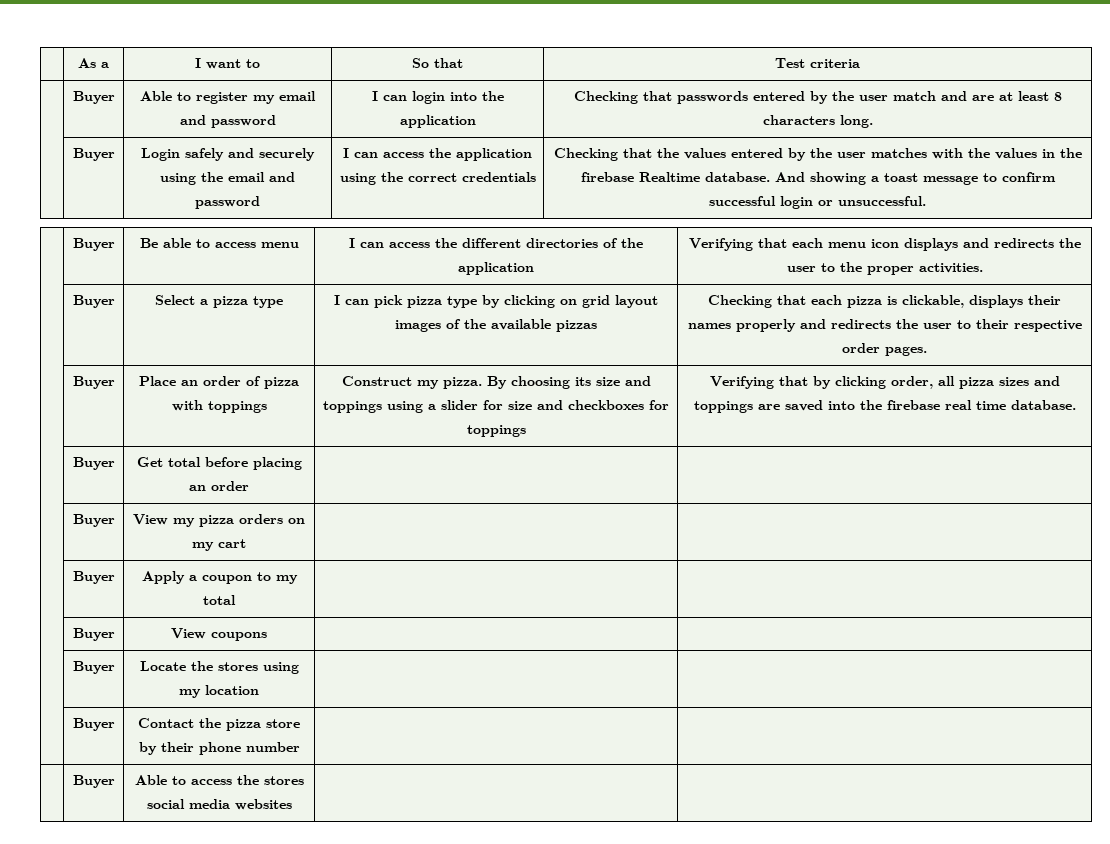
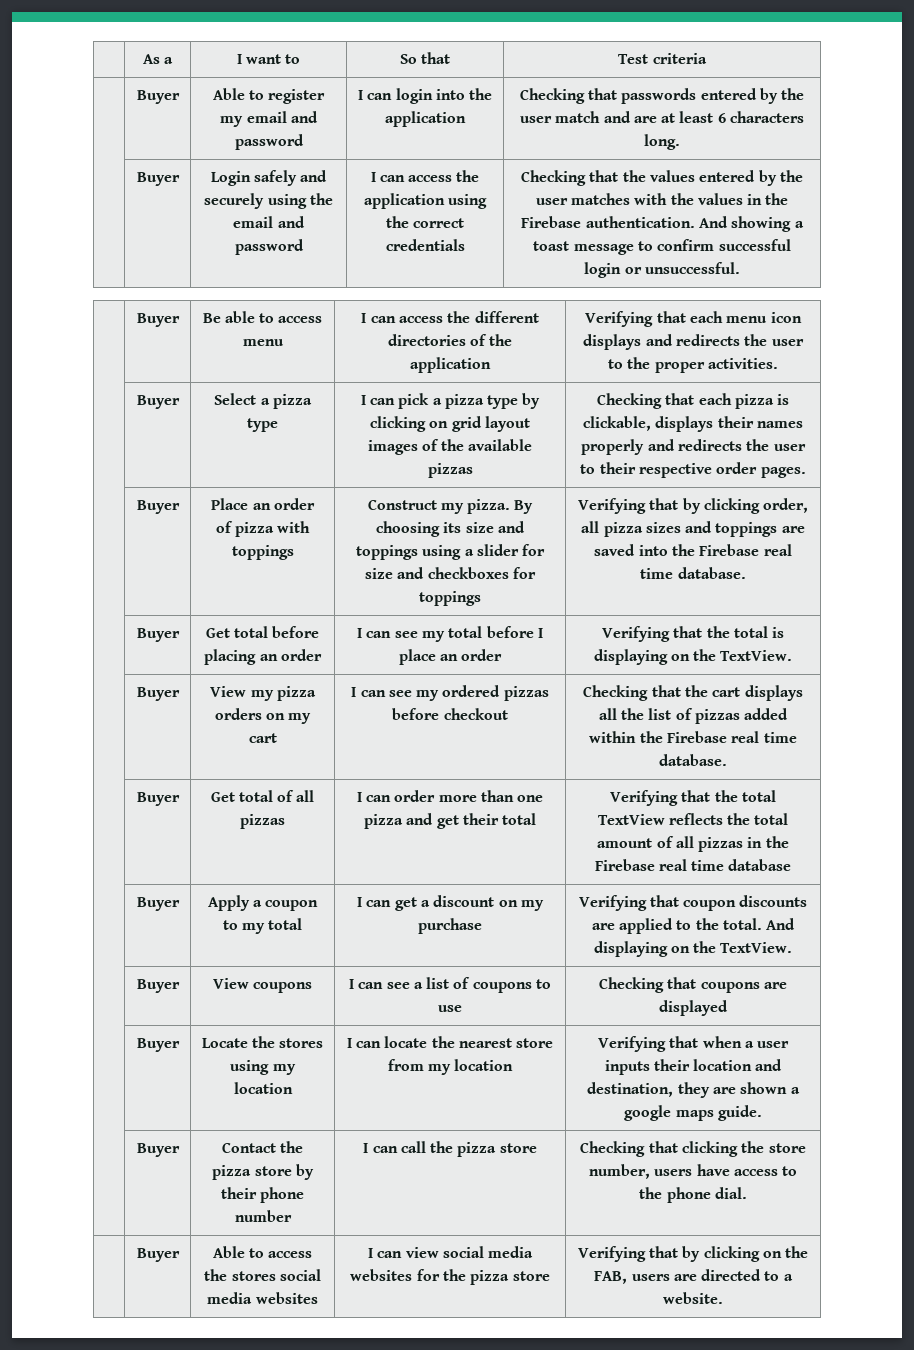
[1053,92,1062,101] 8 -> [717,113,726,123] 6
[580,172,770,182] firebase Realtime database. -> [521,216,695,228] Firebase authentication.
(403, 301) none -> [432,398,442,405] a
[886,400,940,410] firebase -> [699,544,760,556] Firebase
(250, 486) | -> [357,626,543,642] [398,649,503,665] [601,626,785,642] [593,649,793,665] I can see my total before I place an order | Verifying that the total is displaying on the TextView.
(247, 543) | -> [351,685,549,701] [392,708,508,720] [583,685,803,701] [598,708,789,724] [589,731,797,743] [659,754,727,766] [136,792,180,806] [210,790,315,802] [240,814,285,829] [356,790,544,802] [363,813,537,829] [610,790,776,806] [597,813,789,825] [597,836,789,852] [594,859,792,871] I can see my ordered pizzas before checkout | Checking that the cart displays all the list of pizzas added within the Firebase real time database. // | Buyer | Get total of all pizzas | I can order more than one pizza and get their total | Verifying that the total TextView reflects the total amount of all pizzas in the Firebase real time database
[72,628,115,641] [171,628,267,641] | // | Buyer | View coupons | | -> [357,895,544,911] [417,918,482,934] [578,895,808,911] [591,918,796,934] [593,941,793,957] [136,979,180,993] [212,978,313,993] [348,977,552,993] [437,1005,462,1012] [599,977,787,993] [659,1000,728,1016] I can get a discount on my purchase | Verifying that coupon discounts are applied to the total. And displaying on the TextView. // | Buyer | View coupons | I can see a list of coupons to use | Checking that coupons are displayed
(259, 690) | -> [346,1036,554,1048] [387,1059,514,1075] [597,1036,790,1052] [604,1059,783,1075] [587,1082,800,1098] [624,1105,762,1121] I can locate the nearest store from my location | Verifying that when a user inputs their location and destination, they are shown a google maps guide.
(300, 747) | -> [363,1141,537,1157] [580,1141,806,1157] [588,1164,798,1179] [639,1187,747,1203] I can call the pizza store | Checking that clicking the store number, users have access to the phone dial.
(292, 804) | -> [367,1246,534,1258] [350,1269,550,1285] [577,1246,809,1262] [594,1269,793,1284] [663,1292,723,1304] I can view social media websites for the pizza store | Verifying that by clicking on the FAB, users are directed to a website.

